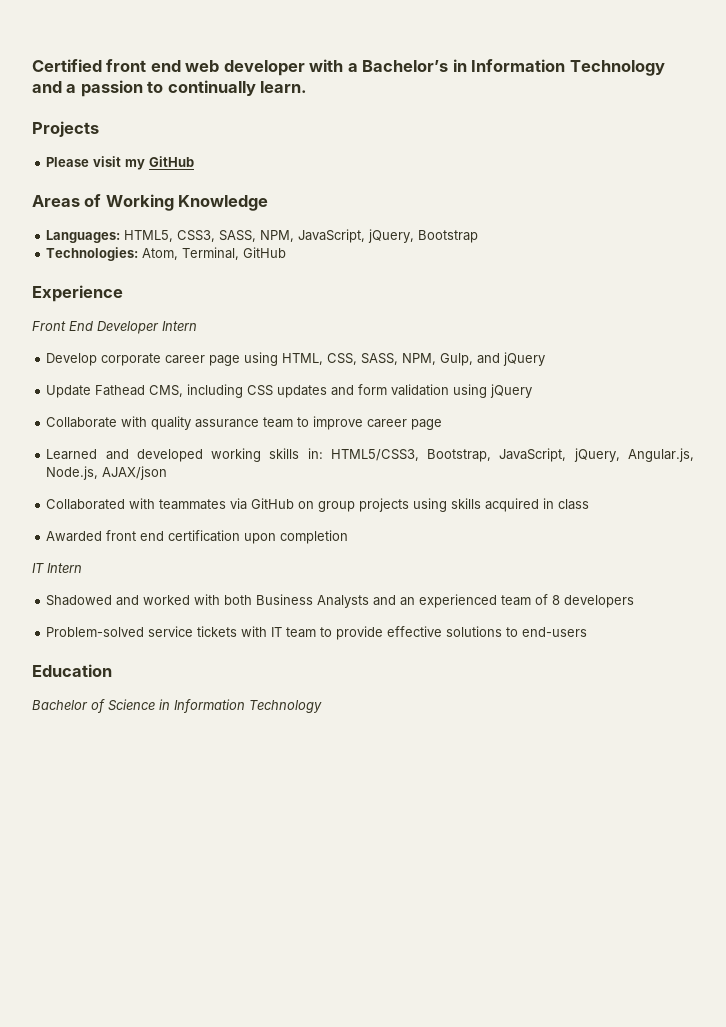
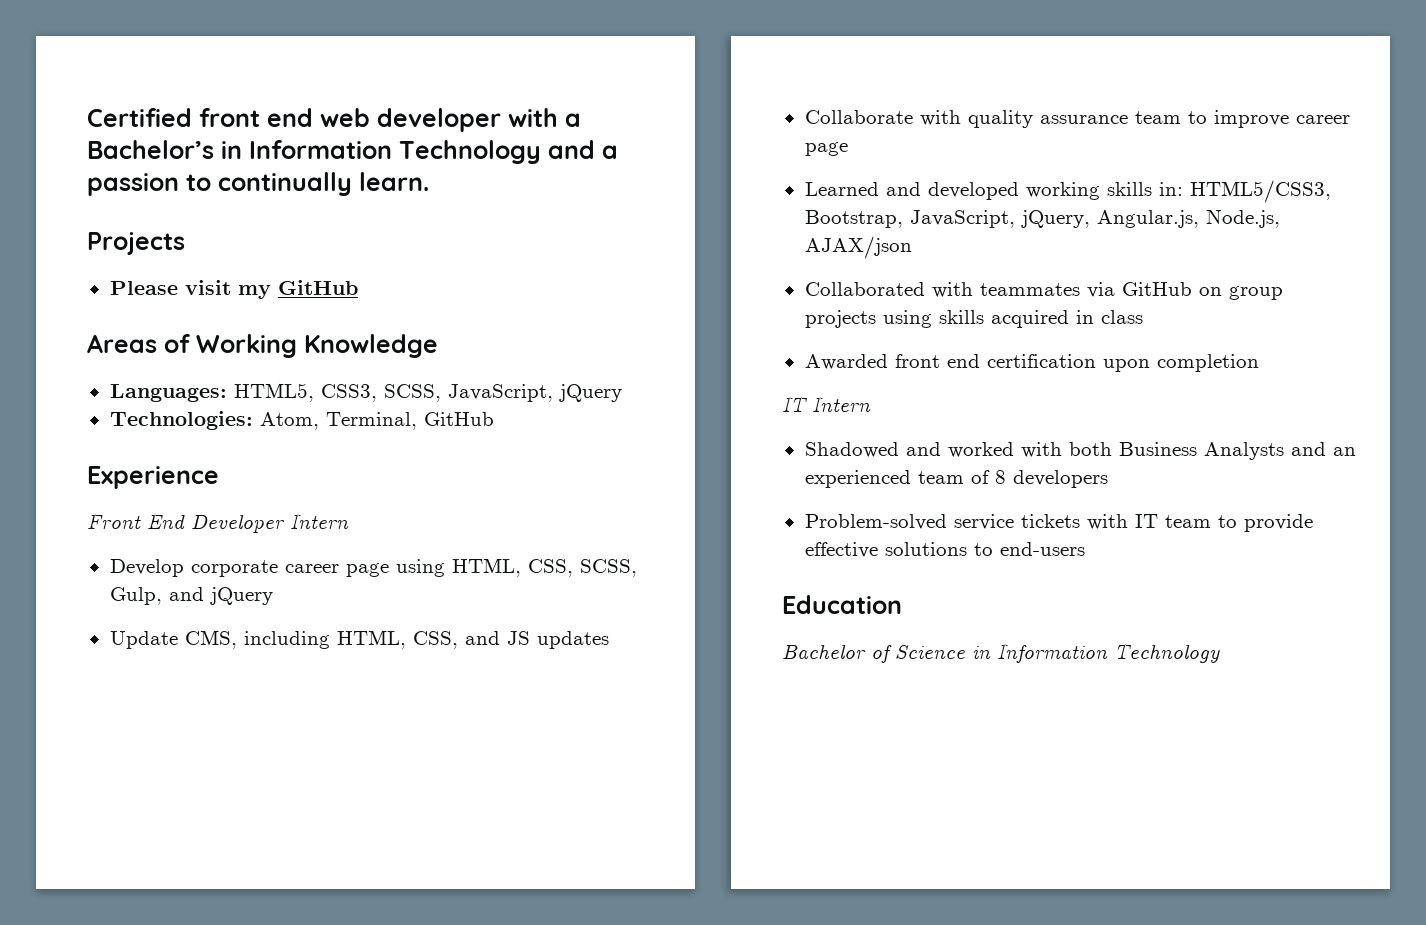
[219,229,479,243] SASS, NPM, JavaScript, jQuery, Bootstrap -> [383,384,622,402] SCSS, JavaScript, jQuery
[361,353,437,365] SASS, NPM, -> [579,559,637,577] SCSS,
[95,385,146,396] Fathead -> (178, 640) none
[247,384,533,398] CSS updates and form validation using jQuery -> [336,630,609,649] HTML, CSS, and JS updates

